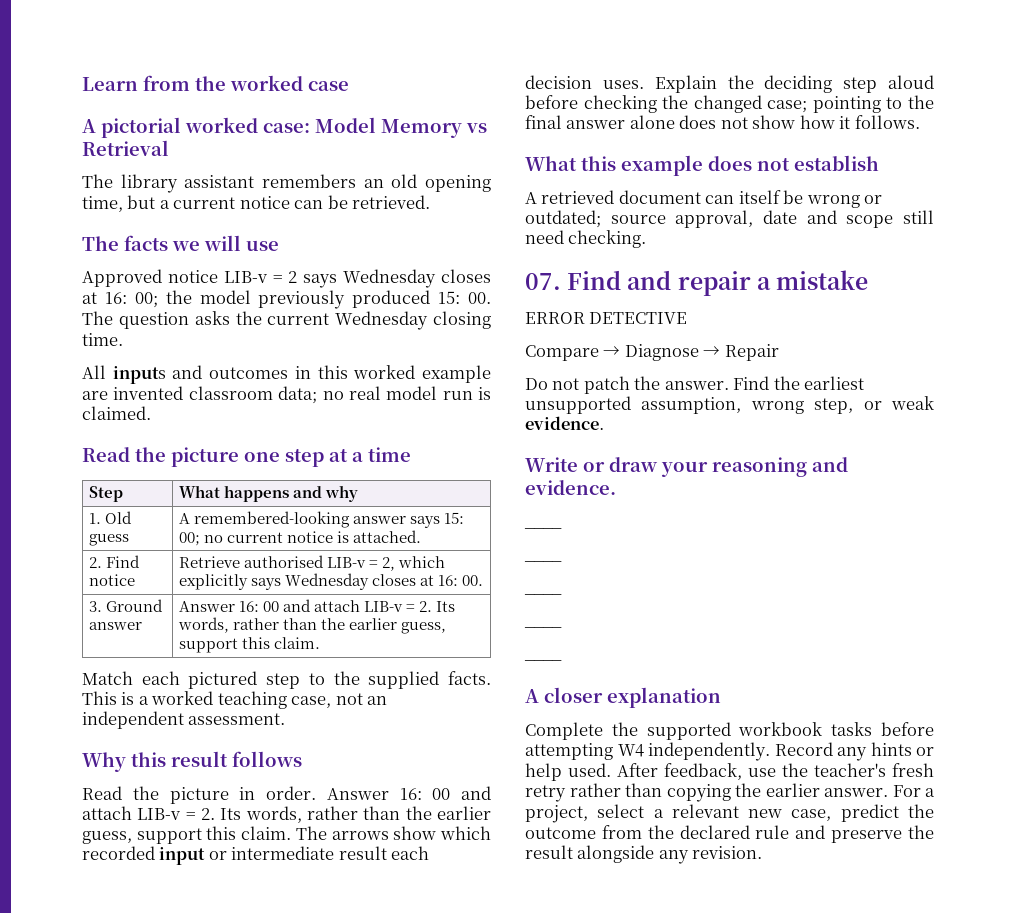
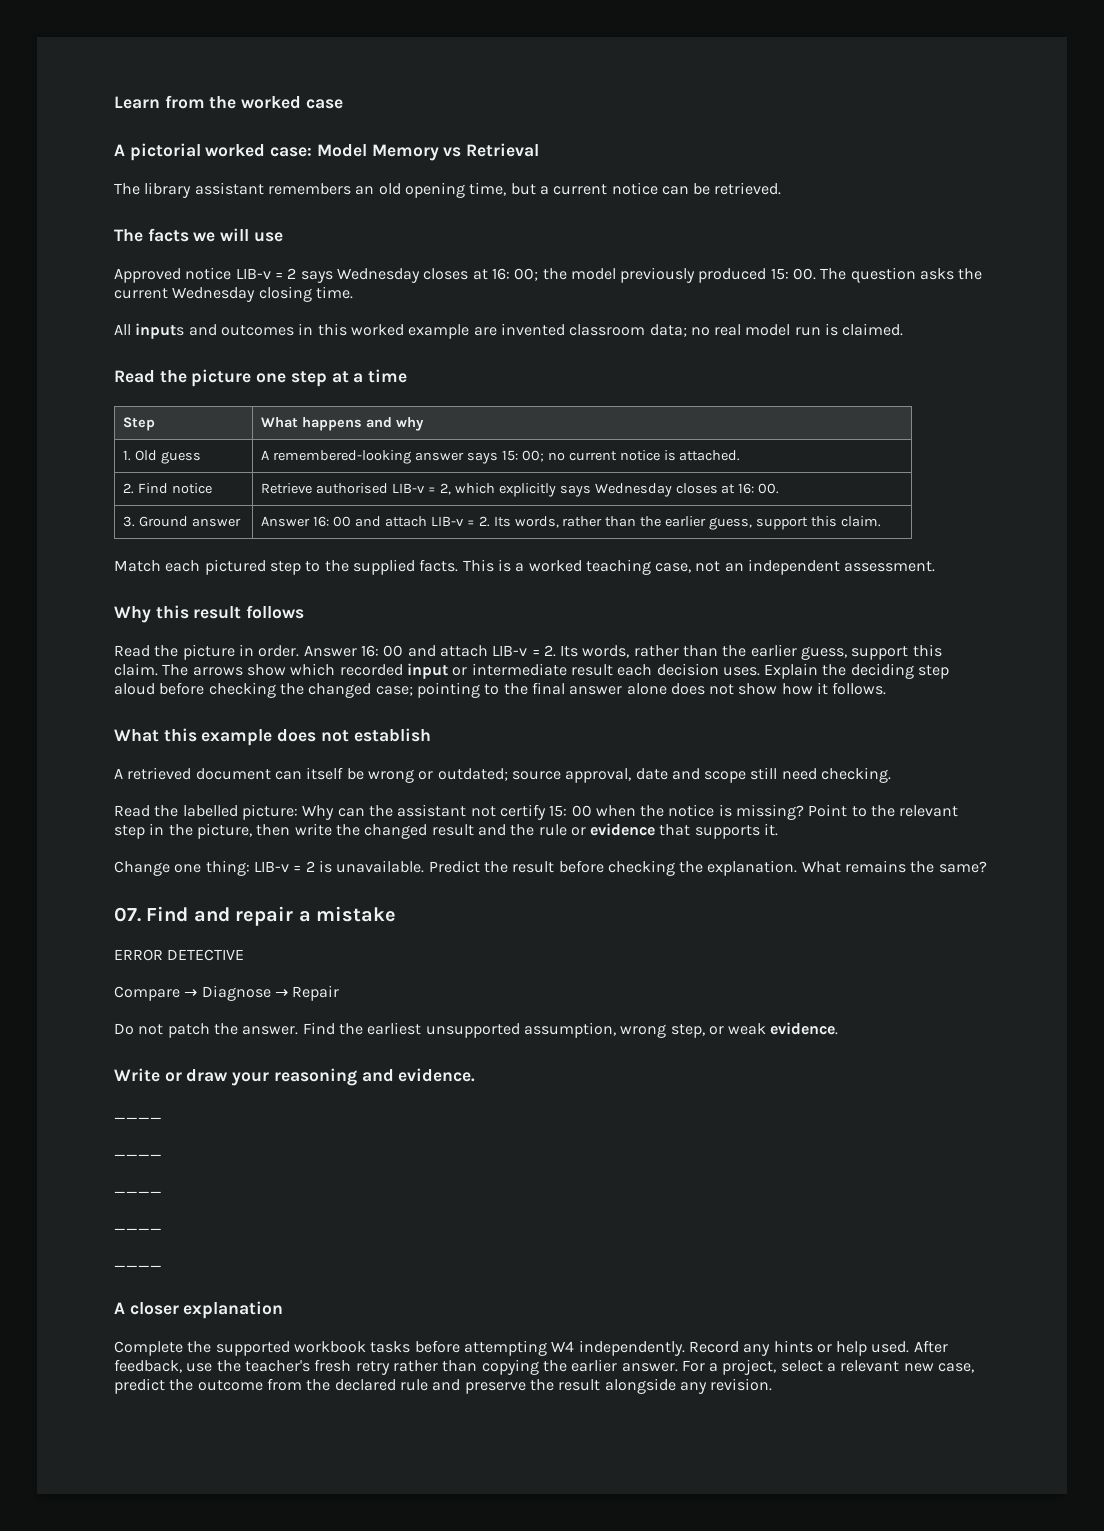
(647, 239) none -> [114,804,959,820] [114,823,779,839] [114,860,987,876] // Read the labelled picture: Why can the assistant not certify 15: 00 when the notice is missing? Point to the relevant step in the picture, then write the changed result and the rule or evidence that supports it. // Change one thing: LIB-v = 2 is unavailable. Predict the result before checking the explanation. What remains the same?

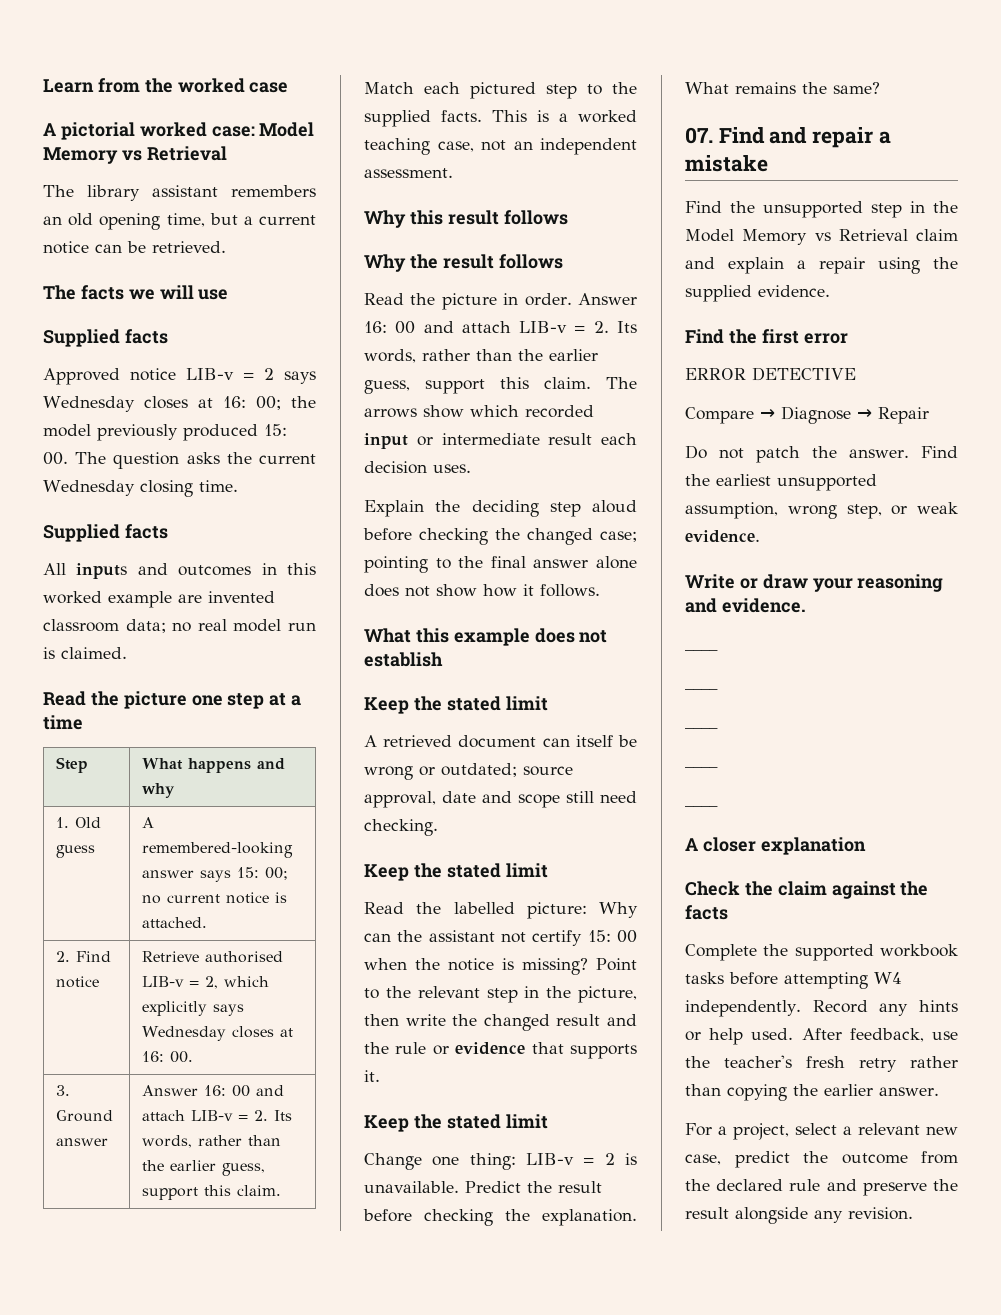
(283, 237) none -> [43,329,168,347] // Supplied facts
(353, 292) none -> [43,524,168,542] // Supplied facts
(305, 612) none -> [364,254,563,272] // Why the result follows
(760, 671) none -> (471, 468) //
(431, 735) none -> [364,696,548,714] // Keep the stated limit
(892, 775) none -> [364,863,548,881] // Keep the stated limit
(779, 829) none -> [364,1114,548,1132] // Keep the stated limit
(396, 914) none -> [685,201,958,218] [685,229,958,245] [685,257,958,274] [685,285,830,302] [685,329,848,344] // Find the unsupported step in the Model Memory vs Retrieval claim and explain a repair using the supplied evidence. // Find the first error
(284, 1310) none -> [685,881,929,899] [685,905,728,920] // Check the claim against the facts
(678, 1367) none -> (939, 1091) //

